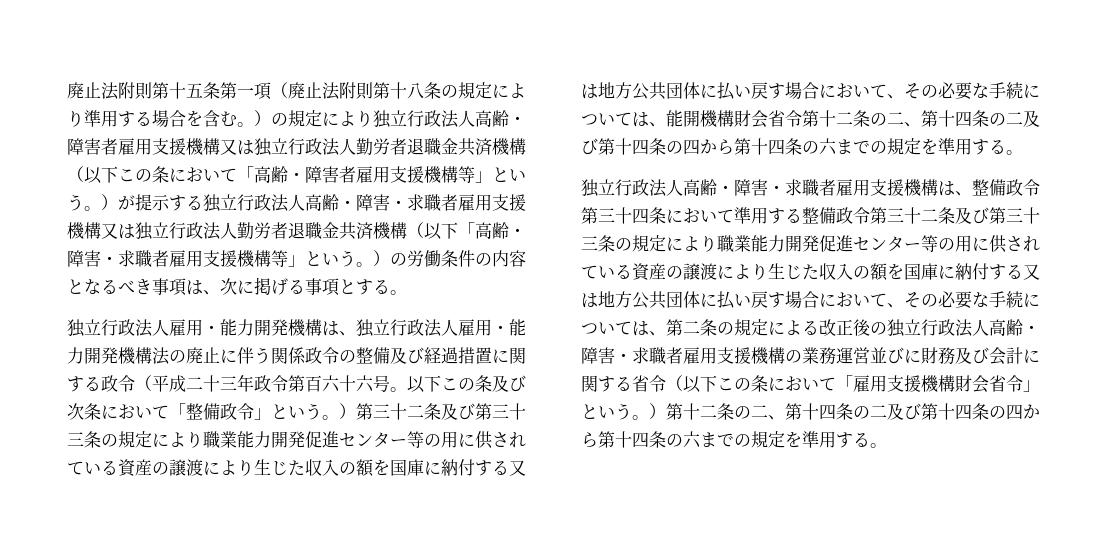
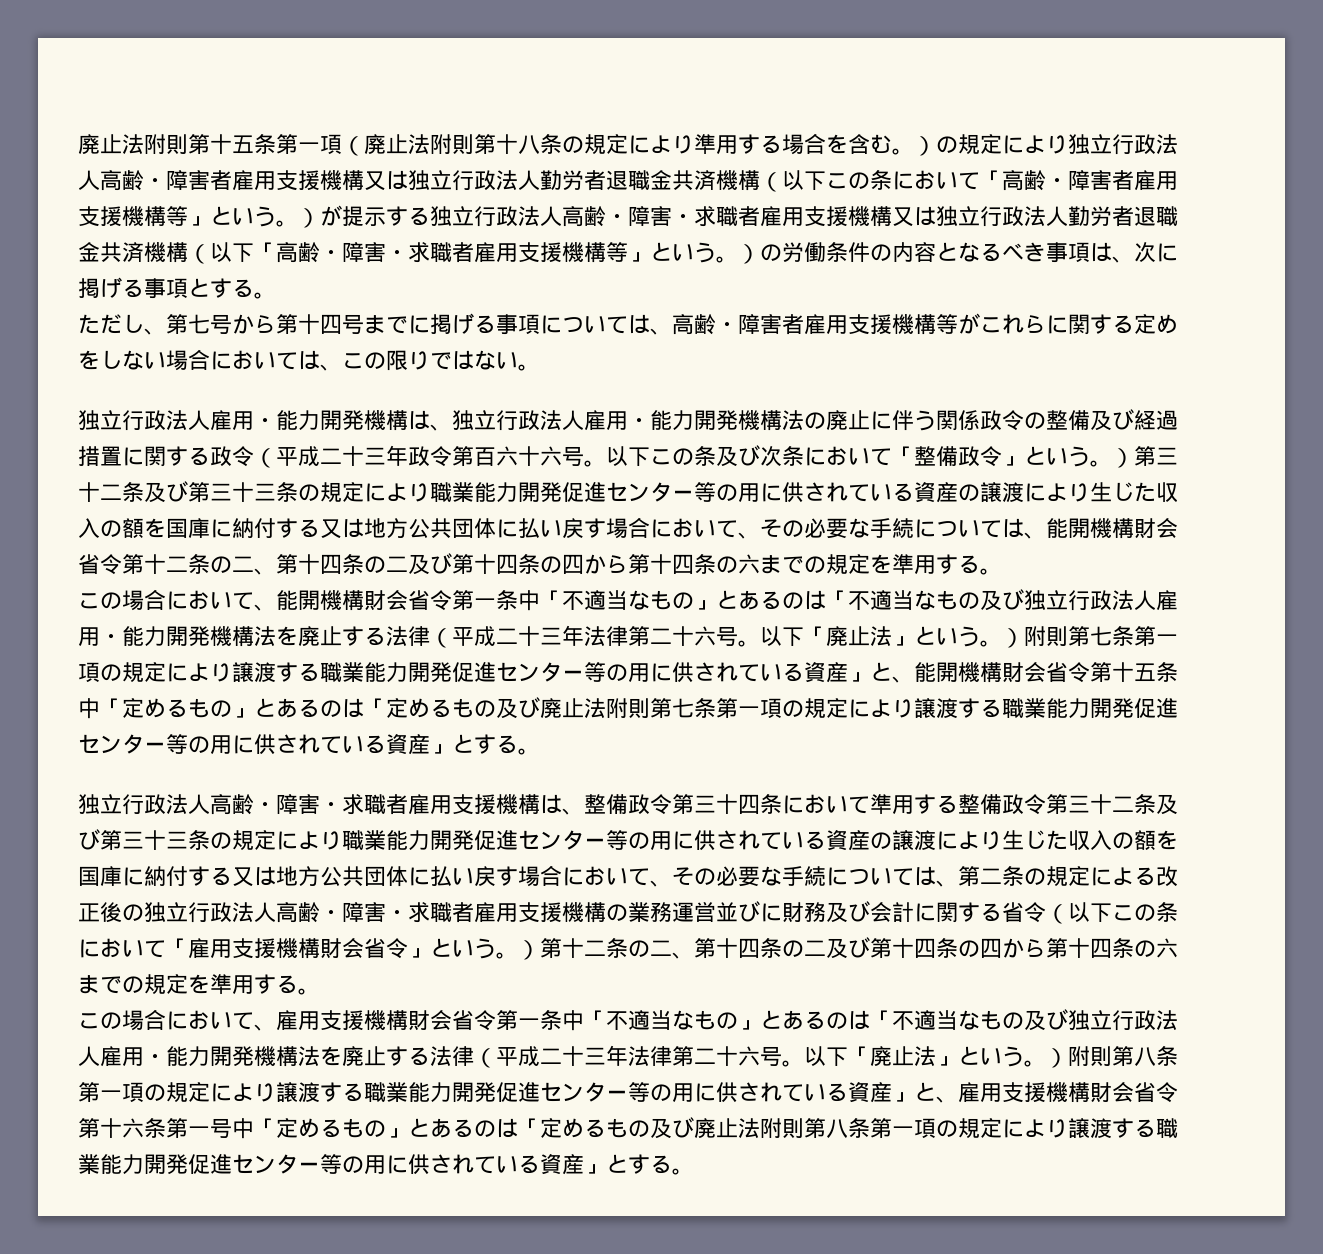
(407, 292) none -> [78,313,1178,335] [78,349,540,371] // ただし、第七号から第十四号までに掲げる事項については、高齢・障害者雇用支援機構等がこれらに関する定めをしない場合においては、この限りではない。
(1023, 152) none -> [78,589,1178,611] [78,625,1178,648] [78,661,1178,683] [78,697,1178,719] [78,733,540,755] // この場合において、能開機構財会省令第一条中「不適当なもの」とあるのは「不適当なもの及び独立行政法人雇用・能力開発機構法を廃止する法律（平成二十三年法律第二十六号。以下「廃止法」という。）附則第七条第一項の規定により譲渡する職業能力開発促進センター等の用に供されている資産」と、能開機構財会省令第十五条中「定めるもの」とあるのは「定めるもの及び廃止法附則第七条第一項の規定により譲渡する職業能力開発促進センター等の用に供されている資産」とする。
(887, 445) none -> [78,1009,1178,1031] [78,1045,1178,1068] [78,1081,1178,1103] [78,1117,1178,1139] [78,1153,694,1175] // この場合において、雇用支援機構財会省令第一条中「不適当なもの」とあるのは「不適当なもの及び独立行政法人雇用・能力開発機構法を廃止する法律（平成二十三年法律第二十六号。以下「廃止法」という。）附則第八条第一項の規定により譲渡する職業能力開発促進センター等の用に供されている資産」と、雇用支援機構財会省令第十六条第一号中「定めるもの」とあるのは「定めるもの及び廃止法附則第八条第一項の規定により譲渡する職業能力開発促進センター等の用に供されている資産」とする。

